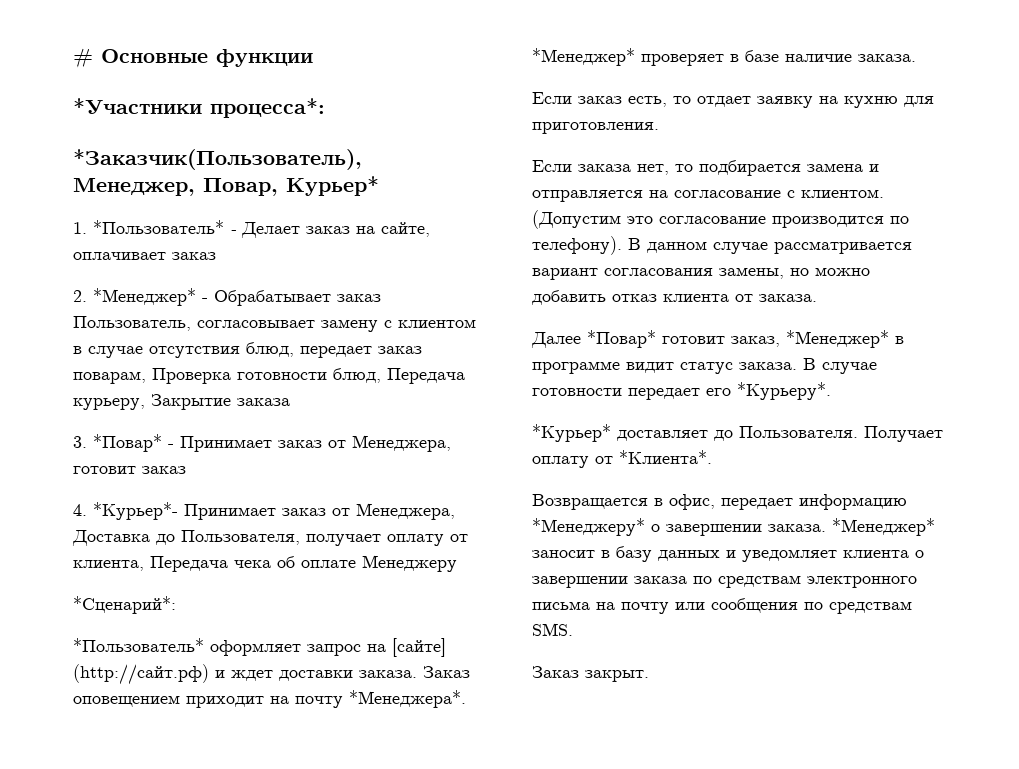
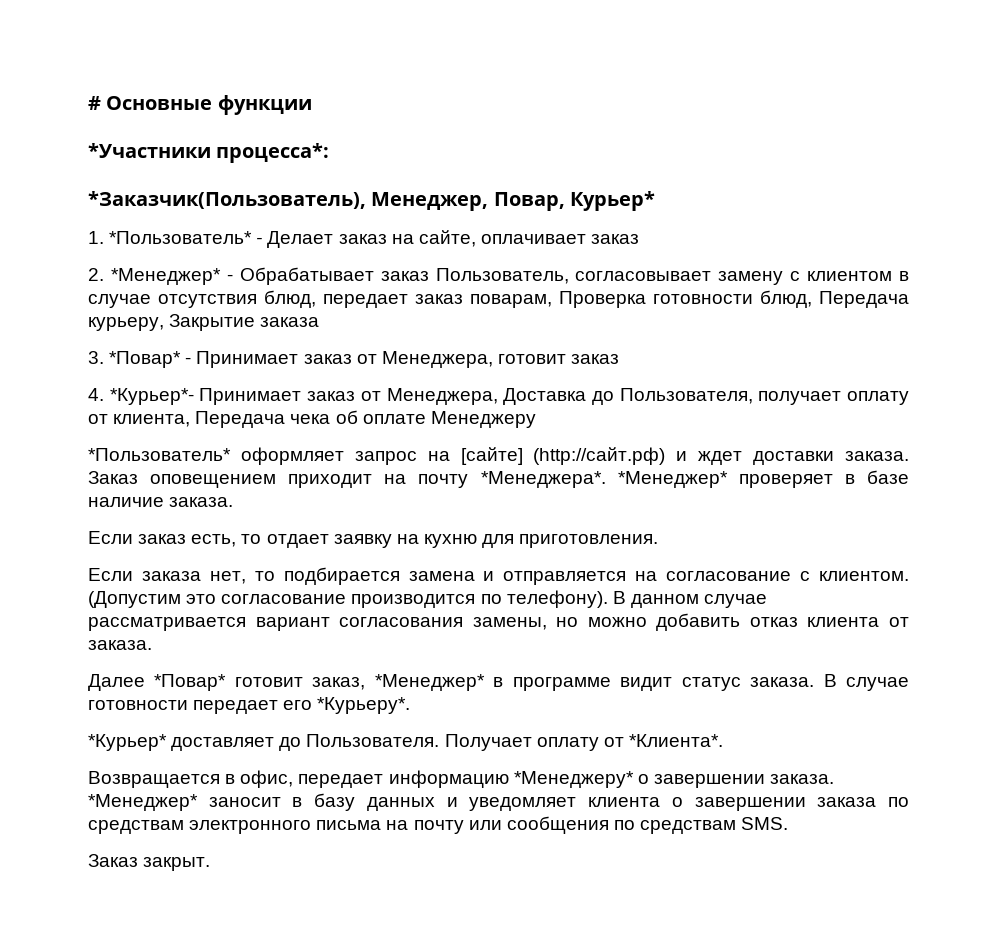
[73,596,176,614] // *Сценарий*: -> (536, 419) none

